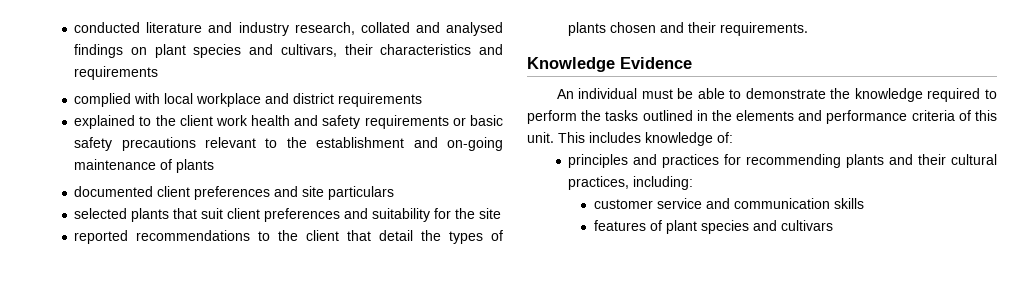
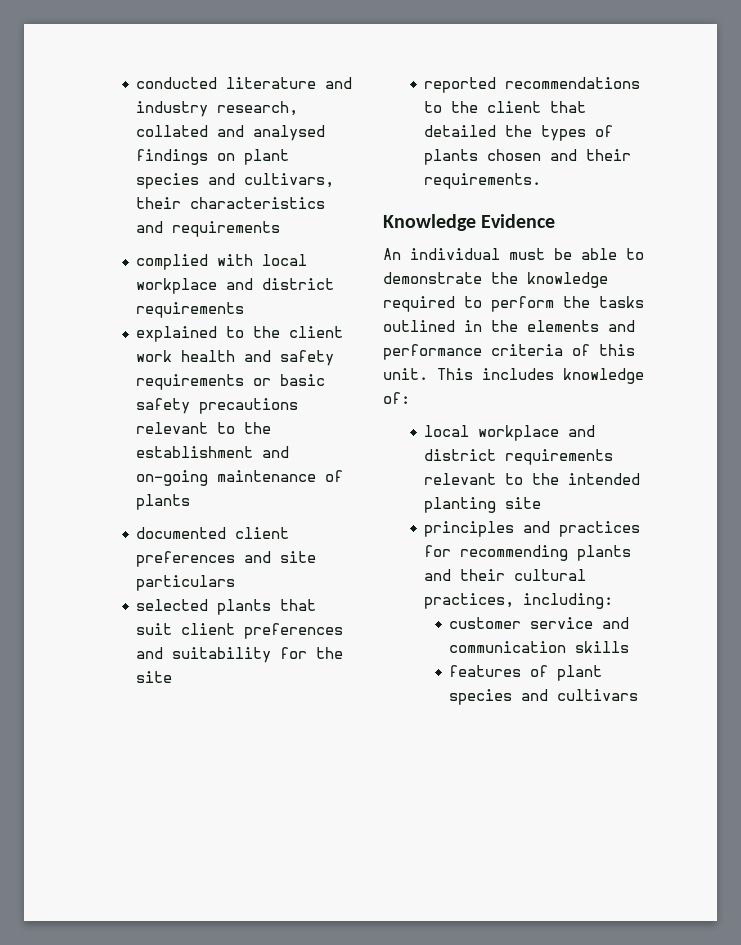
[379,230,414,241] detail -> [424,125,497,137] detailed
(733, 137) none -> [424,425,596,441] [424,449,614,465] [424,473,641,485] [424,497,542,513] // local workplace and district requirements relevant to the intended planting site

